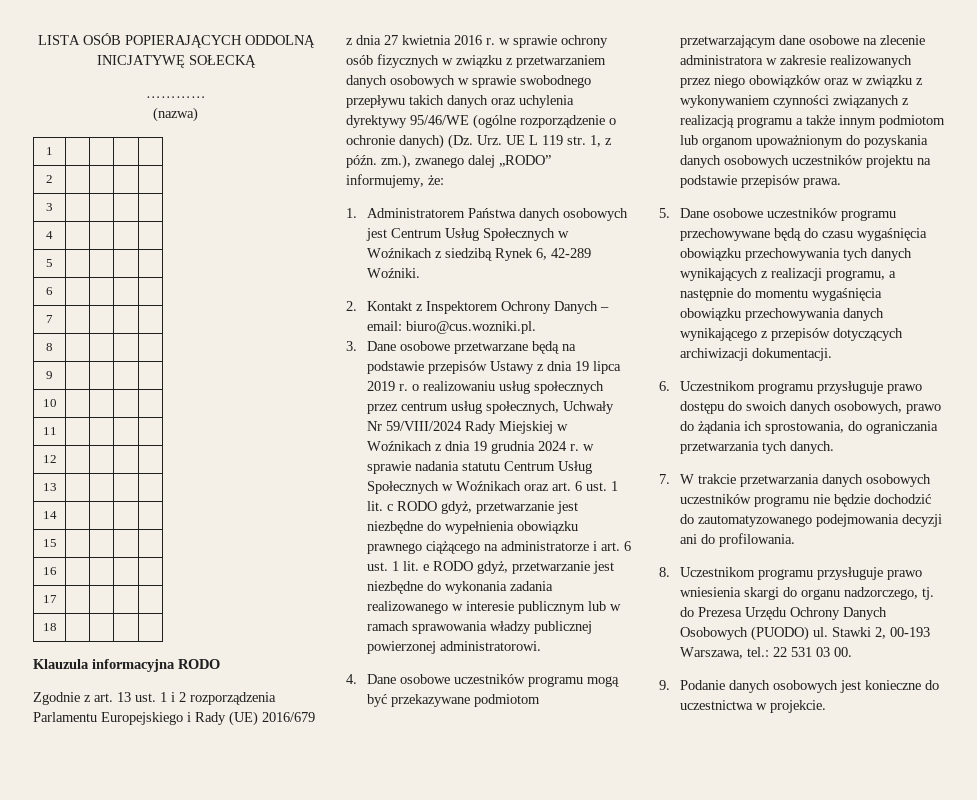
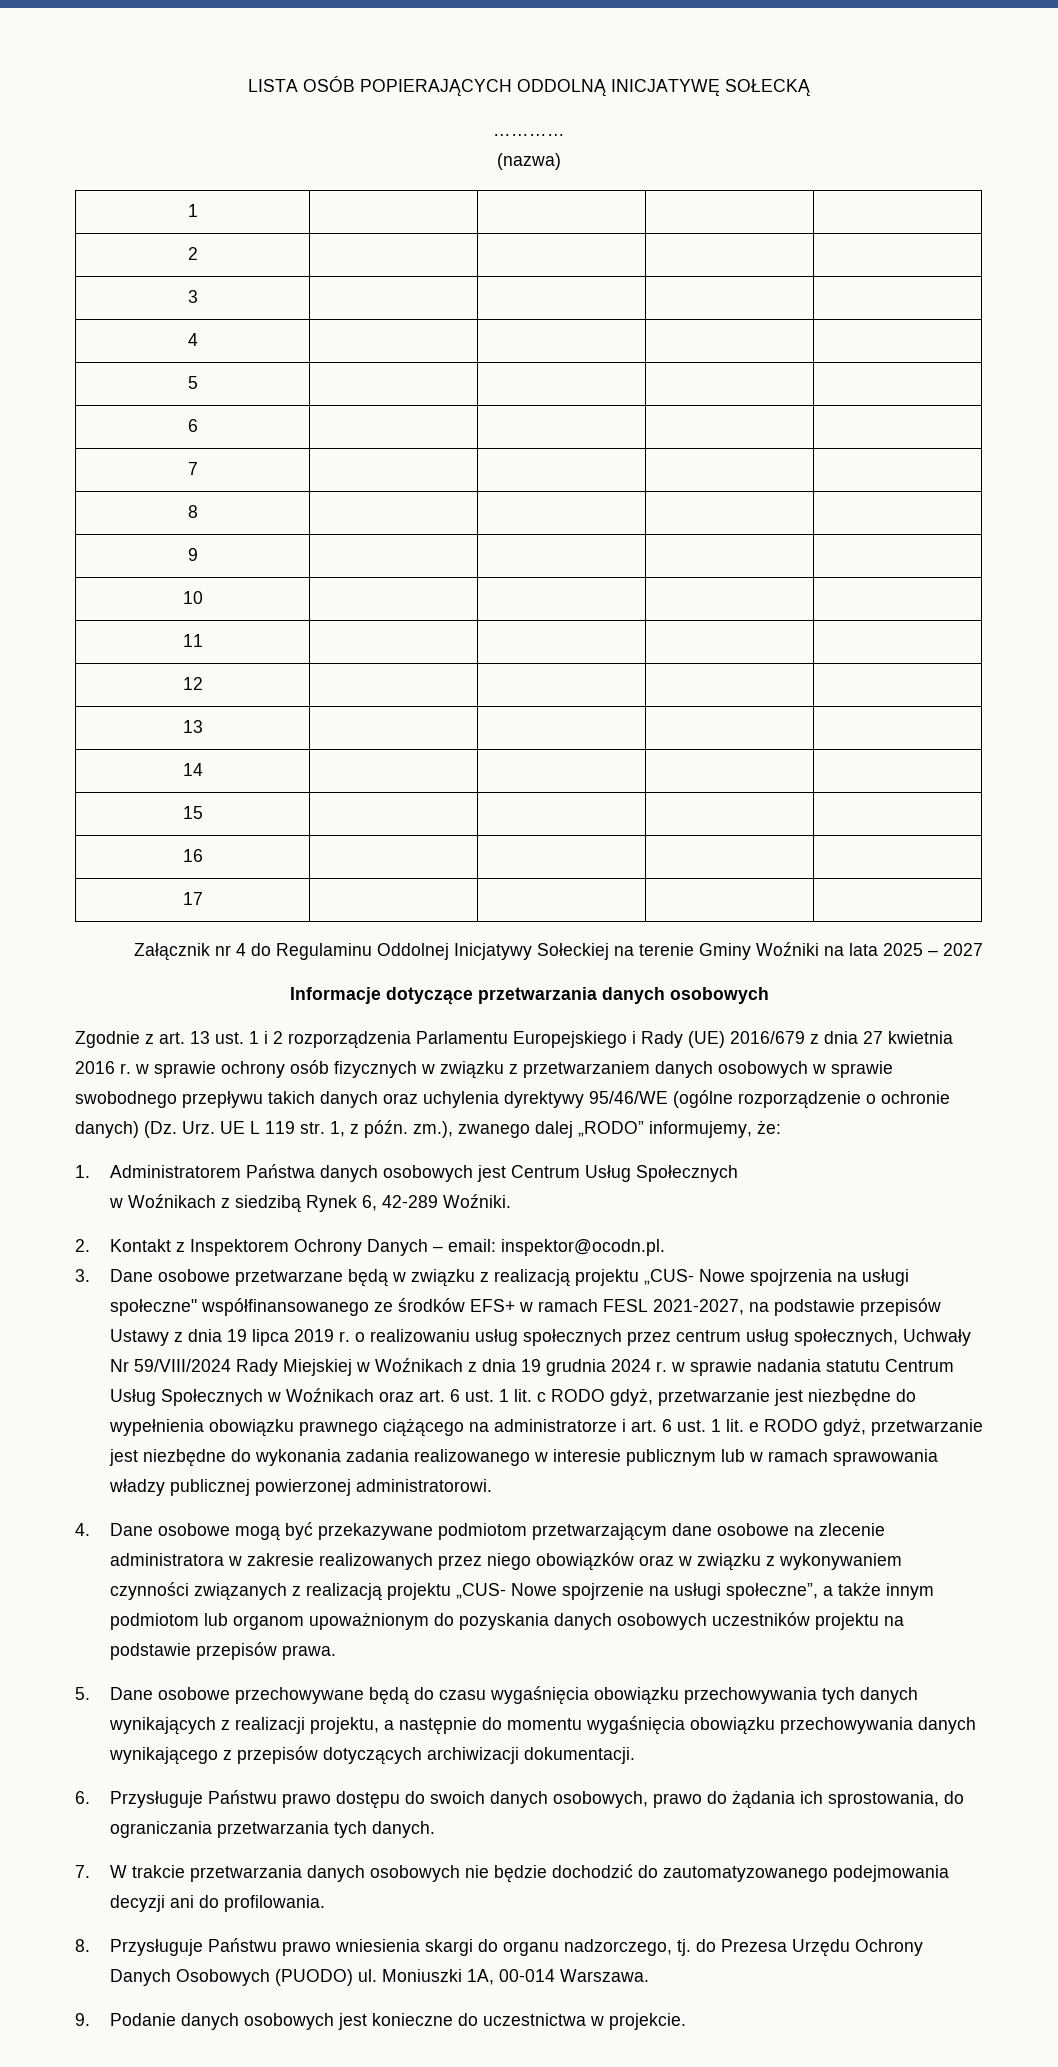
[42,623,57,631] [33,659,220,672] // 18 | | | | // Klauzula informacyjna RODO -> [134,942,983,961] [289,987,769,1005] // Załącznik nr 4 do Regulaminu Oddolnej Inicjatywy Sołeckiej na terenie Gminy Woźniki na lata 2025 – 2027 // Informacje dotyczące przetwarzania danych osobowych
(555, 234) none -> (738, 1173) //
[405,321,536,334] biuro@cus.wozniki.pl. -> [500,1239,665,1256] inspektor@ocodn.pl.
(559, 347) none -> [391,1269,909,1287] [109,1298,744,1316] w związku z realizacją projektu „CUS- Nowe spojrzenia na usługi społeczne" współfinansowanego ze środków EFS+ w ramach FESL 2021-2027,
[453,674,583,687] uczestników programu -> (230, 1529) none
[736,117,792,128] programu -> [386,1583,818,1600] projektu „CUS- Nowe spojrzenie na usługi społeczne”,
[766,208,896,221] uczestników programu -> (230, 1693) none
[825,270,885,281] programu, -> [309,1717,379,1734] projektu,
[679,381,883,394] Uczestnikom programu przysługuje -> [109,1790,277,1808] Przysługuje Państwu
[679,494,809,507] uczestników programu -> (460, 1873) none
[679,567,883,580] Uczestnikom programu przysługuje -> [109,1938,277,1956] Przysługuje Państwu
[831,627,930,639] [679,647,852,659] Stawki 2, 00-193 Warszawa, tel.: 22 531 03 00. -> [381,1969,649,1985] Moniuszki 1A, 00-014 Warszawa.

